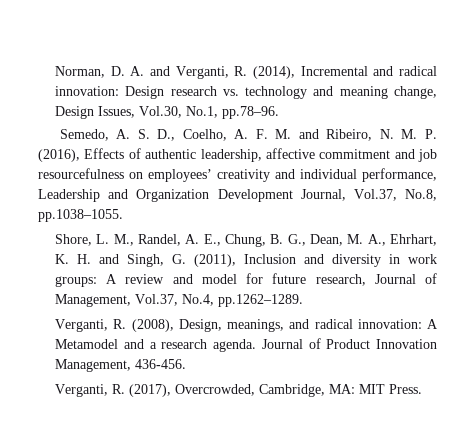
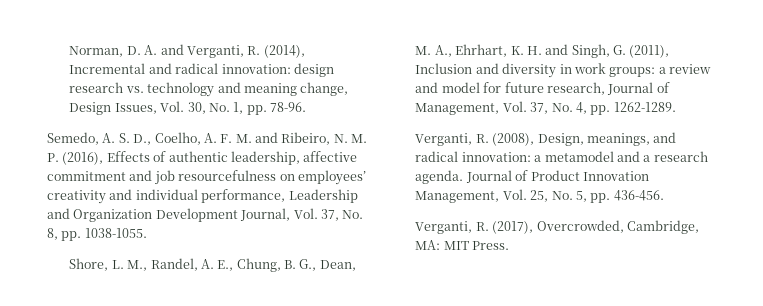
[125,86,165,99] Design -> [293,63,334,77] design
[139,106,280,119] Vol.30, No.1, pp.78–96. -> [160,101,307,115] Vol. 30, No. 1, pp. 78-96.
[353,189,438,201] [38,209,123,222] Vol.37, No.8, pp.1038–1055. -> [293,208,364,221] [47,228,147,241] Vol. 37, No. 8, pp. 1038-1055.
[106,274,118,284] A -> [658,67,666,74] a
[135,294,304,307] Vol.37, No.4, pp.1262–1289. -> [502,101,676,115] Vol. 37, No. 4, pp. 1262-1289.
[426,319,438,329] [55,339,119,349] A Metamodel -> [534,151,614,162] a metamodel
(132, 365) none -> [502,189,611,203] Vol. 25, No. 5, pp.

